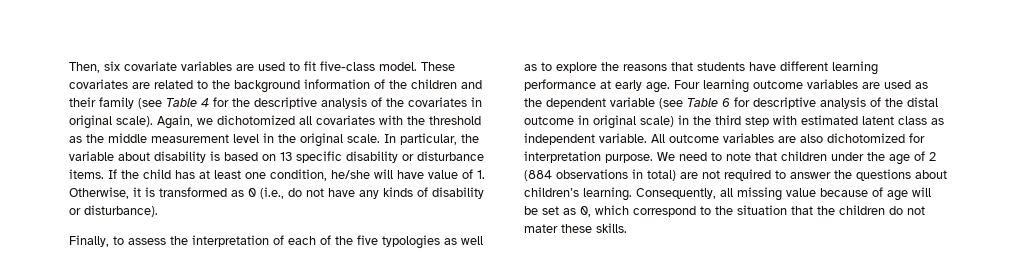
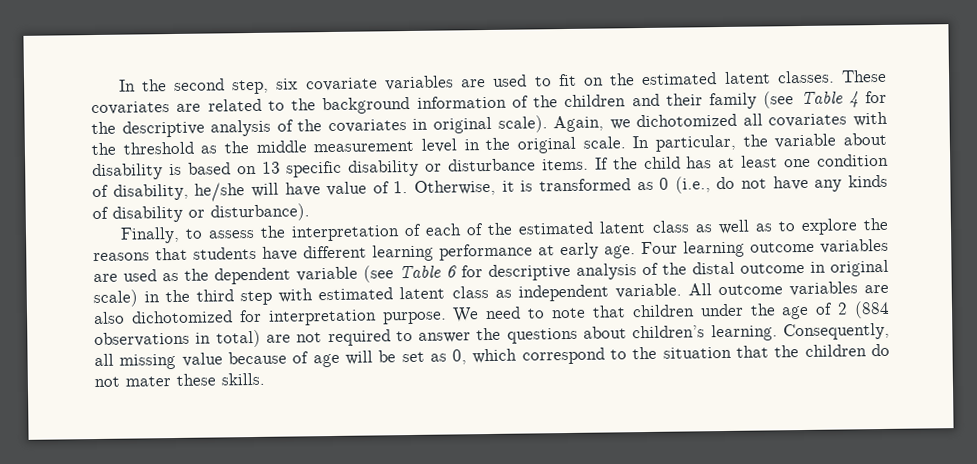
[69,62,100,73] Then, -> [118,78,270,95] In the second step,
[320,61,417,71] five-class model. -> [583,70,835,86] on the estimated latent classes.
[270,169,327,181] condition, -> [816,153,889,167] [92,183,189,201] condition of disability,
[357,235,440,249] five typologies -> [518,220,690,235] estimated latent class

